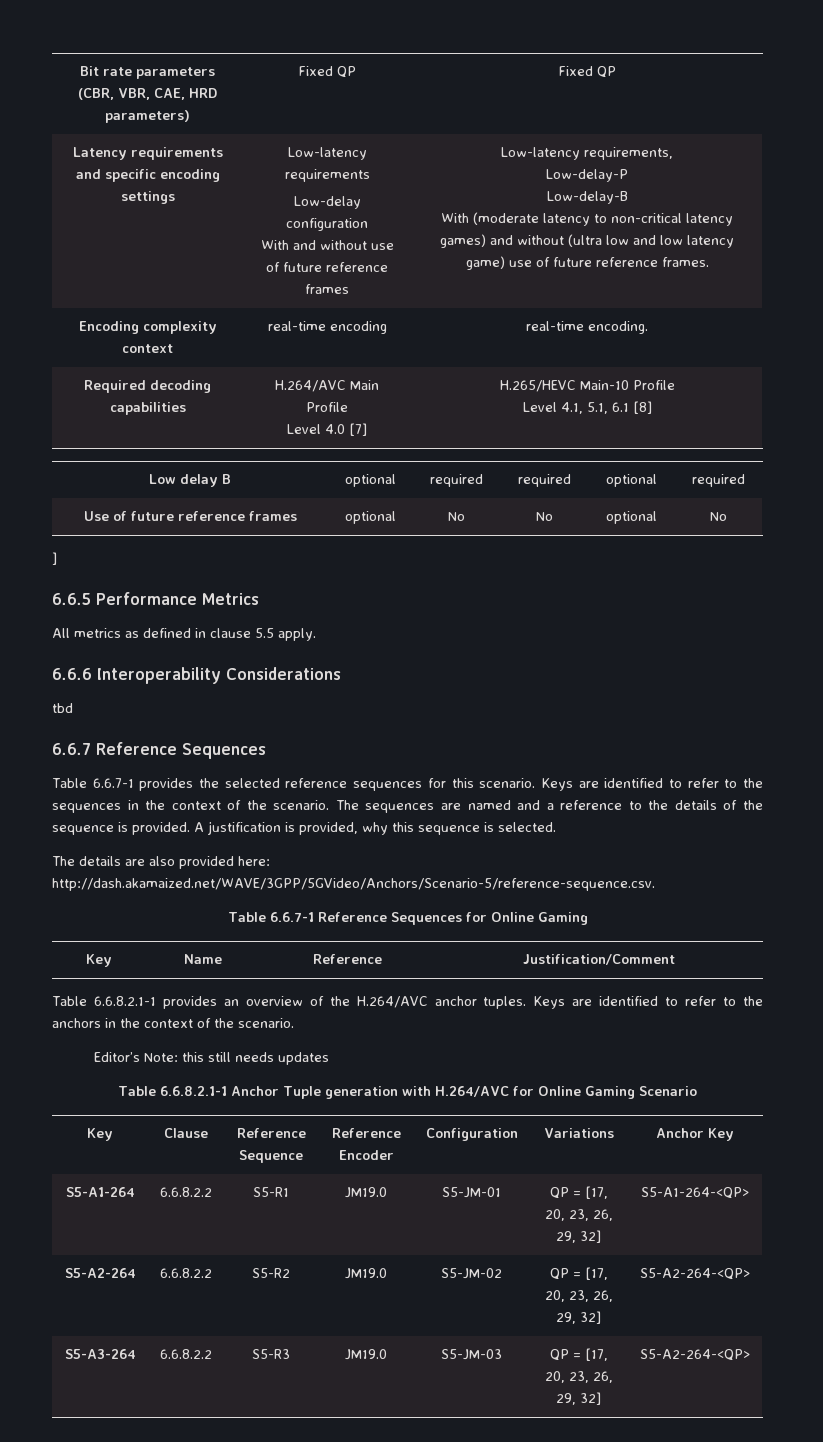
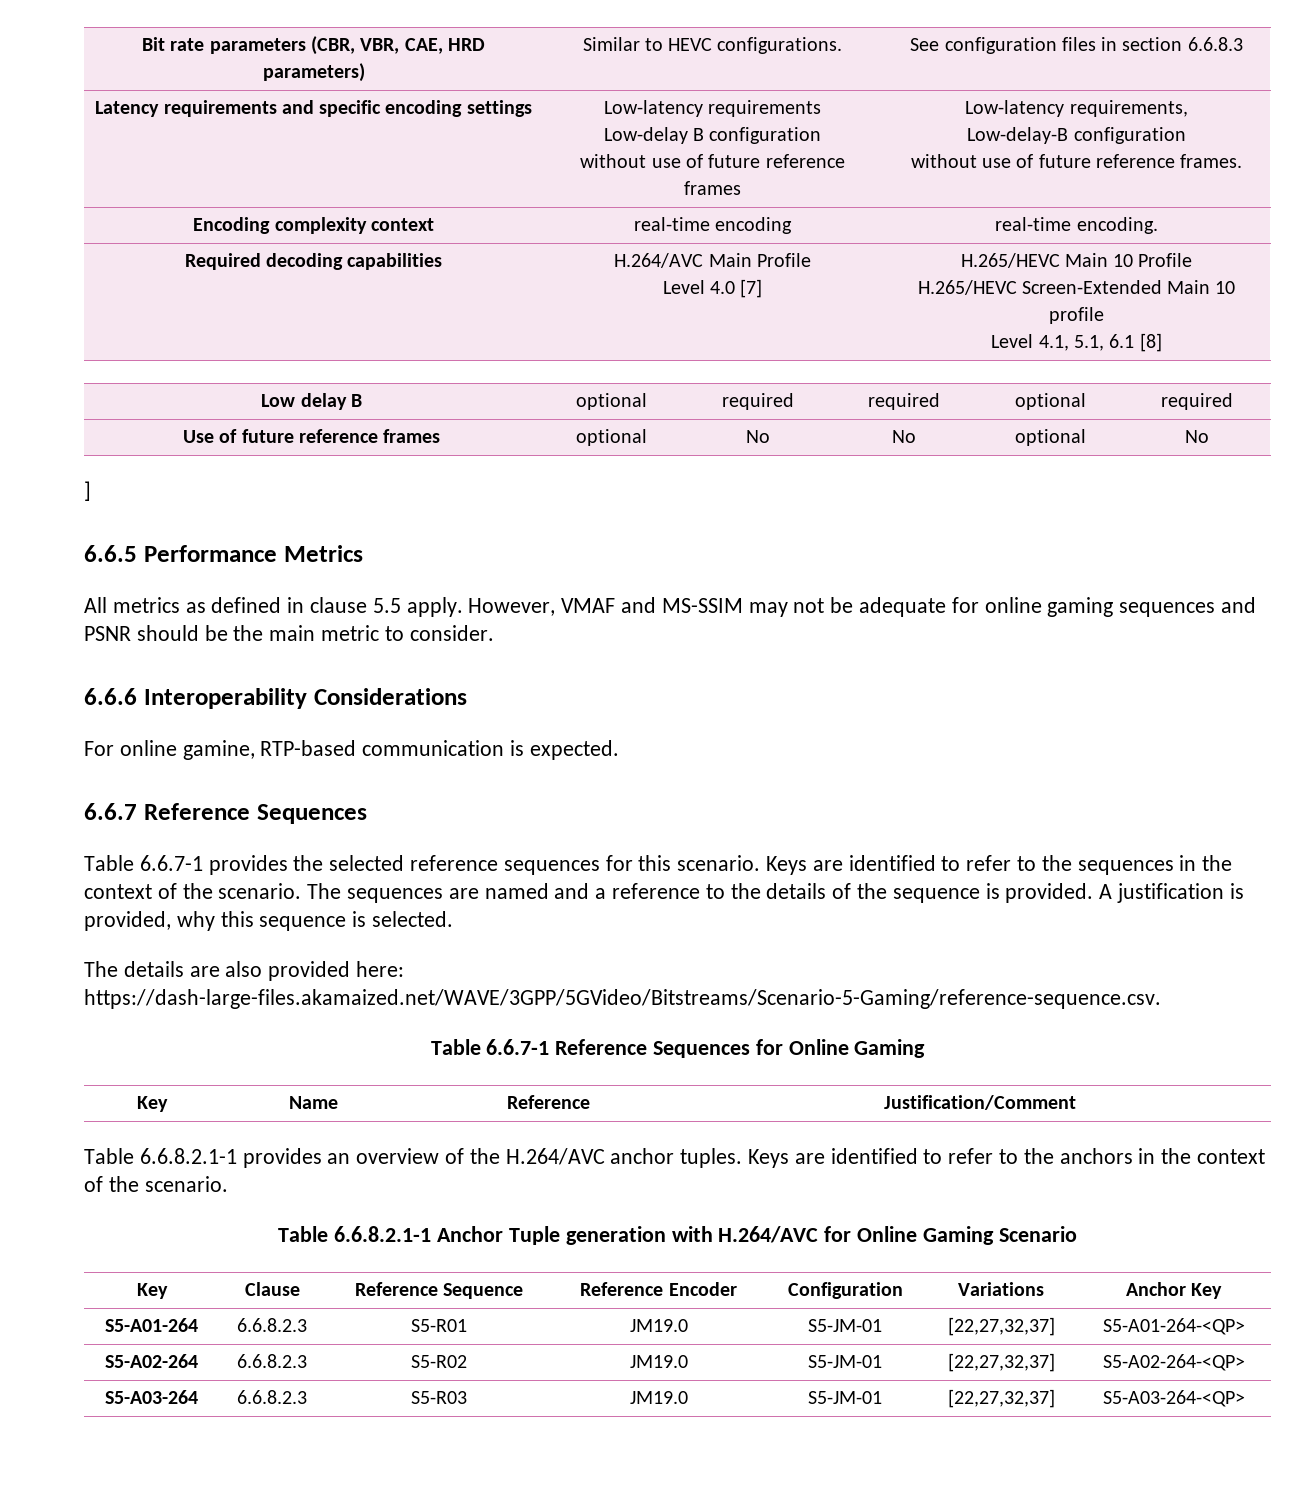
[298,66,357,78] [558,66,616,78] Fixed QP | Fixed QP -> [582,37,843,54] [910,37,1243,54] Similar to HEVC configurations. | See configuration files in section 6.6.8.3
[286,218,368,231] [260,240,316,250] configuration // With and -> [693,127,822,144] B configuration //
[546,169,628,182] [546,191,628,204] [441,212,733,226] [440,234,734,248] [465,256,505,270] Low-delay-P // Low-delay-B // With (moderate latency to non-critical latency games) and without (ultra low and low latency game) -> [967,127,1186,144] [910,154,977,168] Low-delay-B configuration // without
[579,380,675,390] Main-10 Profile -> [1064,253,1193,267] [917,280,1236,295] [1049,307,1104,324] Main 10 Profile // H.265/HEVC Screen-Extended Main 10 profile
[52,667,341,684] [52,703,73,713] // 6.6.6 Interoperability Considerations // tbd -> [468,597,1257,617] [84,625,494,641] [84,688,467,709] [84,740,619,760] However, VMAF and MS-SSIM may not be adequate for online gaming sequences and PSNR should be the main metric to consider. // 6.6.6 Interoperability Considerations // For online gamine, RTP-based communication is expected.
[52,878,655,891] http://dash.akamaized.net/WAVE/3GPP/5GVideo/Anchors/Scenario-5/reference-sequence.csv. -> [84,989,1161,1009] https://dash-large-files.akamaized.net/WAVE/3GPP/5GVideo/Bitstreams/Scenario-5-Gaming/reference-sequence.csv.
[93,1052,329,1065] // Editor’s Note: this still needs updates -> (228, 1184) none
[65,1187,135,1197] [159,1187,212,1197] [253,1187,289,1197] [345,1187,387,1198] [442,1187,501,1198] [549,1186,608,1199] [544,1209,613,1221] [556,1230,601,1243] [641,1187,749,1199] [64,1268,136,1278] [159,1268,212,1278] [252,1268,290,1278] [345,1268,387,1279] [441,1268,502,1279] [549,1267,608,1280] [544,1290,613,1302] [556,1311,601,1324] [640,1268,750,1280] [64,1349,136,1359] [159,1349,212,1359] [252,1349,290,1359] [345,1349,387,1360] [441,1349,502,1360] [549,1348,608,1361] [544,1371,613,1383] [556,1392,601,1405] [640,1349,750,1361] S5-A1-264 | 6.6.8.2.2 | S5-R1 | JM19.0 | S5-JM-01 | QP = [17, 20, 23, 26, 29, 32] | S5-A1-264-<QP> // S5-A2-264 | 6.6.8.2.2 | S5-R2 | JM19.0 | S5-JM-02 | QP = [17, 20, 23, 26, 29, 32] | S5-A2-264-<QP> // S5-A3-264 | 6.6.8.2.2 | S5-R3 | JM19.0 | S5-JM-03 | QP = [17, 20, 23, 26, 29, 32] | S5-A2-264-<QP> -> [105,1318,198,1332] [237,1318,307,1332] [411,1319,467,1332] [629,1319,688,1332] [808,1319,882,1332] [947,1317,1055,1336] [1102,1318,1245,1335] [105,1354,198,1368] [237,1354,307,1368] [411,1355,467,1368] [629,1355,688,1368] [808,1355,882,1368] [947,1353,1055,1372] [1102,1354,1245,1371] [105,1390,198,1404] [237,1390,307,1404] [411,1391,467,1404] [629,1391,688,1404] [808,1391,882,1404] [947,1389,1055,1408] [1102,1390,1245,1407] S5-A01-264 | 6.6.8.2.3 | S5-R01 | JM19.0 | S5-JM-01 | [22,27,32,37] | S5-A01-264-<QP> // S5-A02-264 | 6.6.8.2.3 | S5-R02 | JM19.0 | S5-JM-01 | [22,27,32,37] | S5-A02-264-<QP> // S5-A03-264 | 6.6.8.2.3 | S5-R03 | JM19.0 | S5-JM-01 | [22,27,32,37] | S5-A03-264-<QP>

